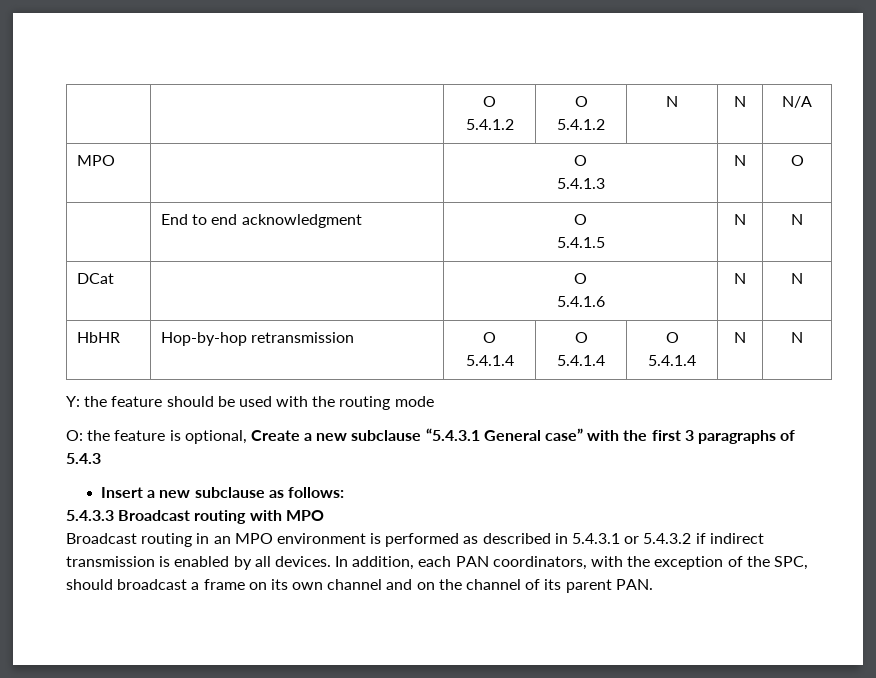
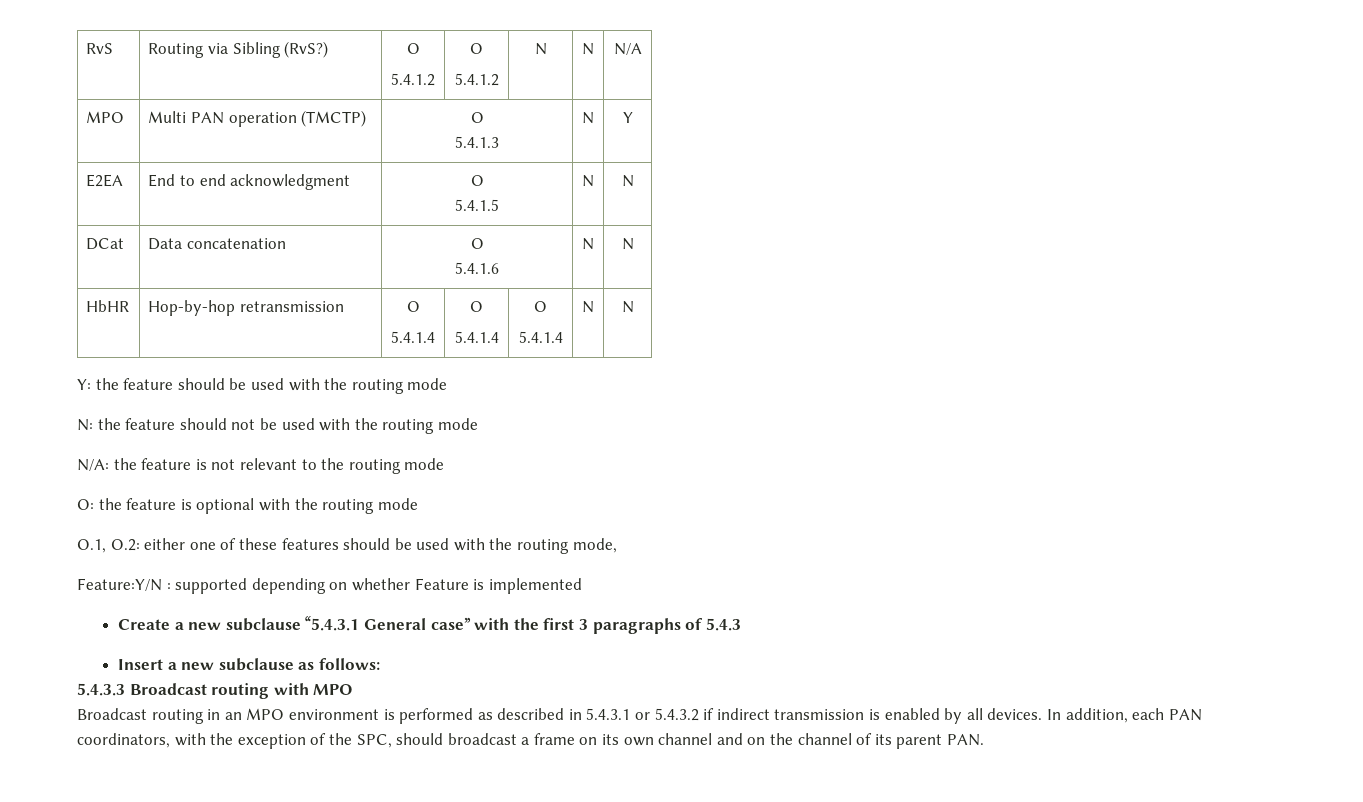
(483, 101) | -> [86,43,114,54] [148,41,329,58] RvS | Routing via Sibling (RvS?)
(115, 160) none -> [148,110,367,127] Multi PAN operation (TMCTP)
[790,155,804,166] O // -> [622,112,633,123] [86,174,124,187] Y // E2EA
(114, 278) none -> [148,238,286,250] Data concatenation
[66,430,247,444] O: the feature is optional, -> [77,418,478,434] [77,458,445,474] [77,498,418,514] [77,538,617,554] [77,578,582,594] N: the feature should not be used with the routing mode // N/A: the feature is not relevant to the routing mode // O: the feature is optional with the routing mode // O.1, O.2: either one of these features should be used with the routing mode, // Feature:Y/N : supported depending on whether Feature is implemented //

